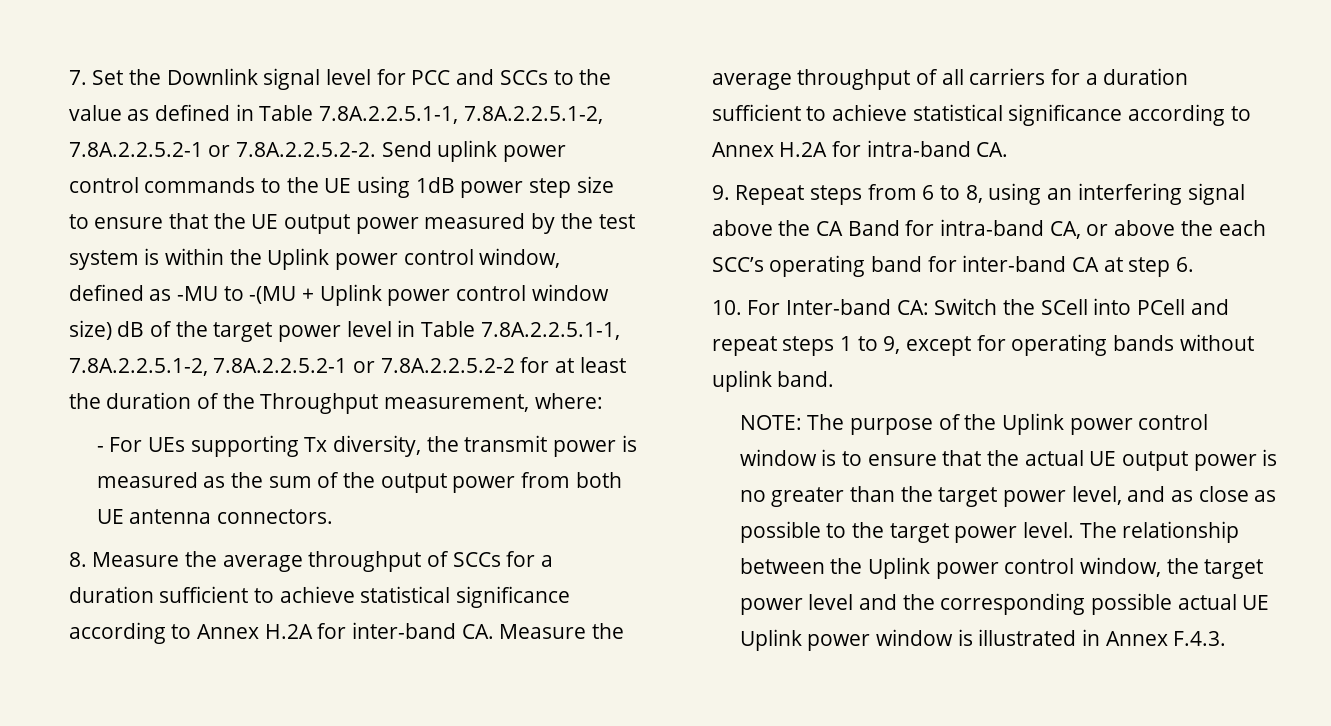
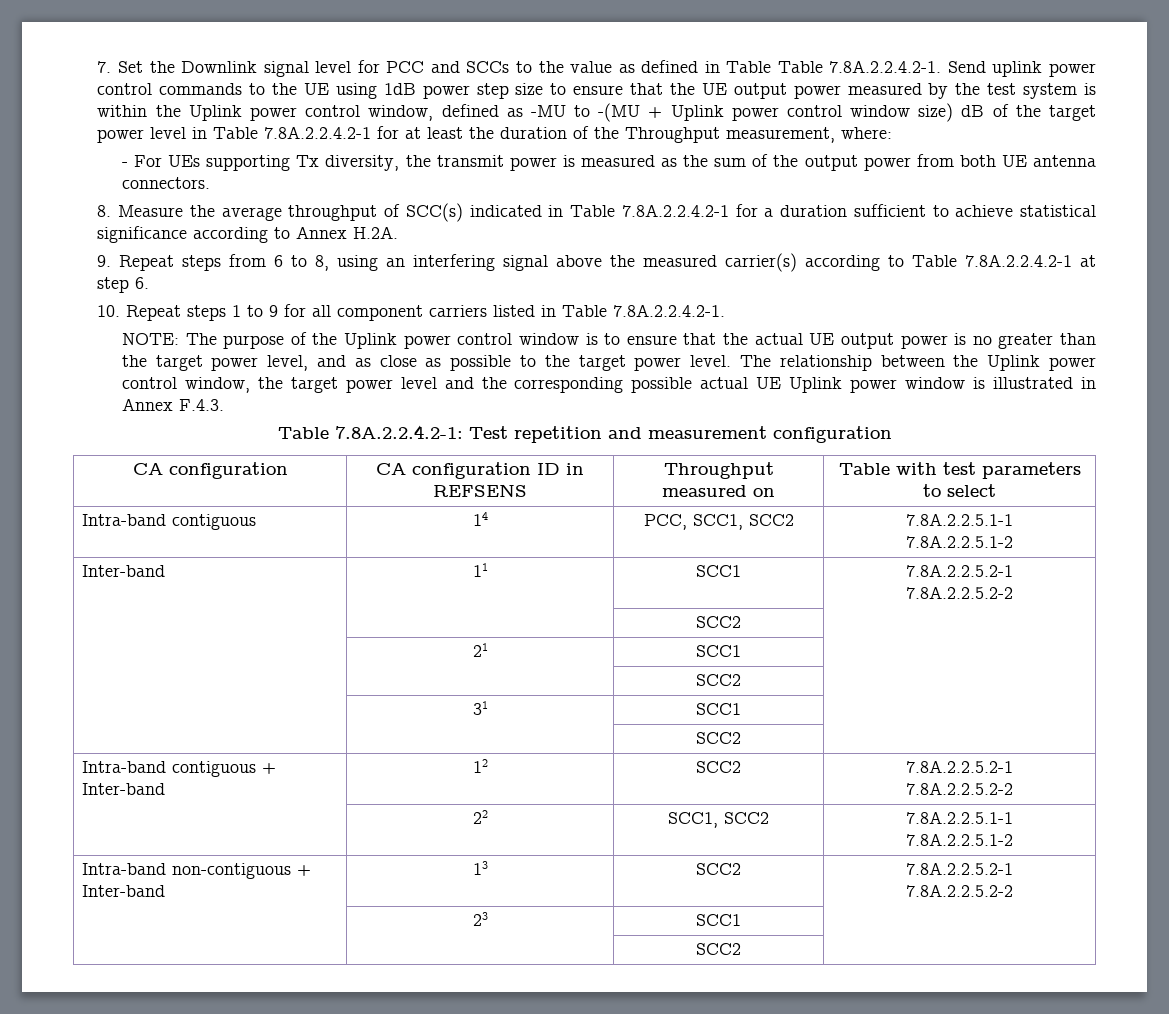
[319,106,603,124] [68,142,377,157] 7.8A.2.2.5.1-1, 7.8A.2.2.5.1-2, 7.8A.2.2.5.2-1 or 7.8A.2.2.5.2-2. -> [777,60,942,73] Table 7.8A.2.2.4.2-1.
[480,322,620,340] [68,358,515,376] 7.8A.2.2.5.1-1, 7.8A.2.2.5.1-2, 7.8A.2.2.5.2-1 or 7.8A.2.2.5.2-2 -> [264,126,372,139] 7.8A.2.2.4.2-1
[452,552,501,567] SCCs -> [405,203,729,222] SCC(s) indicated in Table 7.8A.2.2.4.2-1
[264,622,625,639] [711,68,1189,90] [711,104,1251,126] [711,140,1009,157] H.2A for inter-band CA. Measure the average throughput of all carriers for a duration sufficient to achieve statistical significance according to Annex H.2A for intra-band CA. -> [353,226,399,239] H.2A.
[816,219,1266,239] [711,255,1195,277] [711,298,1229,315] [711,334,1254,356] [711,370,835,392] CA Band for intra-band CA, or above the each SCC’s operating band for inter-band CA at step 6. // 10. For Inter-band CA: Switch the SCell into PCell and repeat steps 1 to 9, except for operating bands without uplink band. -> [643,253,1096,272] [97,277,150,293] [97,304,726,321] measured carrier(s) according to Table 7.8A.2.2.4.2-1 at step 6. // 10. Repeat steps 1 to 9 for all component carriers listed in Table 7.8A.2.2.4.2-1.
(1227, 638) none -> [277,425,892,443] [132,462,288,479] [376,462,584,479] [433,484,527,497] [663,462,774,479] [662,485,775,497] [838,462,1081,479] [923,484,996,497] [81,514,256,530] [472,512,488,526] [643,514,794,530] [906,513,1013,526] [906,535,1013,548] [81,565,165,577] [472,563,488,577] [696,565,741,577] [906,564,1013,577] [906,586,1013,599] [696,616,741,628] [472,643,488,657] [696,645,741,657] [696,674,741,686] [472,701,488,715] [696,703,741,715] [696,732,741,744] [81,761,276,777] [81,783,165,795] [472,759,488,773] [696,761,741,773] [906,760,1013,773] [906,782,1013,795] [472,810,488,824] [668,812,769,828] [906,811,1013,824] [906,833,1013,846] [81,863,311,879] [81,885,165,897] [472,861,488,875] [696,863,741,875] [906,862,1013,875] [906,884,1013,897] [472,912,488,926] [696,914,741,926] [696,943,741,955] // Table 7.8A.2.2.4.2-1: Test repetition and measurement configuration // CA configuration | CA configuration ID in REFSENS | Throughput measured on | Table with test parameters to select // Intra-band contiguous | 14 | PCC, SCC1, SCC2 | 7.8A.2.2.5.1-1 // 7.8A.2.2.5.1-2 // Inter-band | 11 | SCC1 | 7.8A.2.2.5.2-1 // 7.8A.2.2.5.2-2 // | | SCC2 | // | 21 | SCC1 | // | | SCC2 | // | 31 | SCC1 | // | | SCC2 | // Intra-band contiguous + Inter-band | 12 | SCC2 | 7.8A.2.2.5.2-1 // 7.8A.2.2.5.2-2 // | 22 | SCC1, SCC2 | 7.8A.2.2.5.1-1 // 7.8A.2.2.5.1-2 // Intra-band non-contiguous + Inter-band | 13 | SCC2 | 7.8A.2.2.5.2-1 // 7.8A.2.2.5.2-2 // | 23 | SCC1 | // | | SCC2 |

